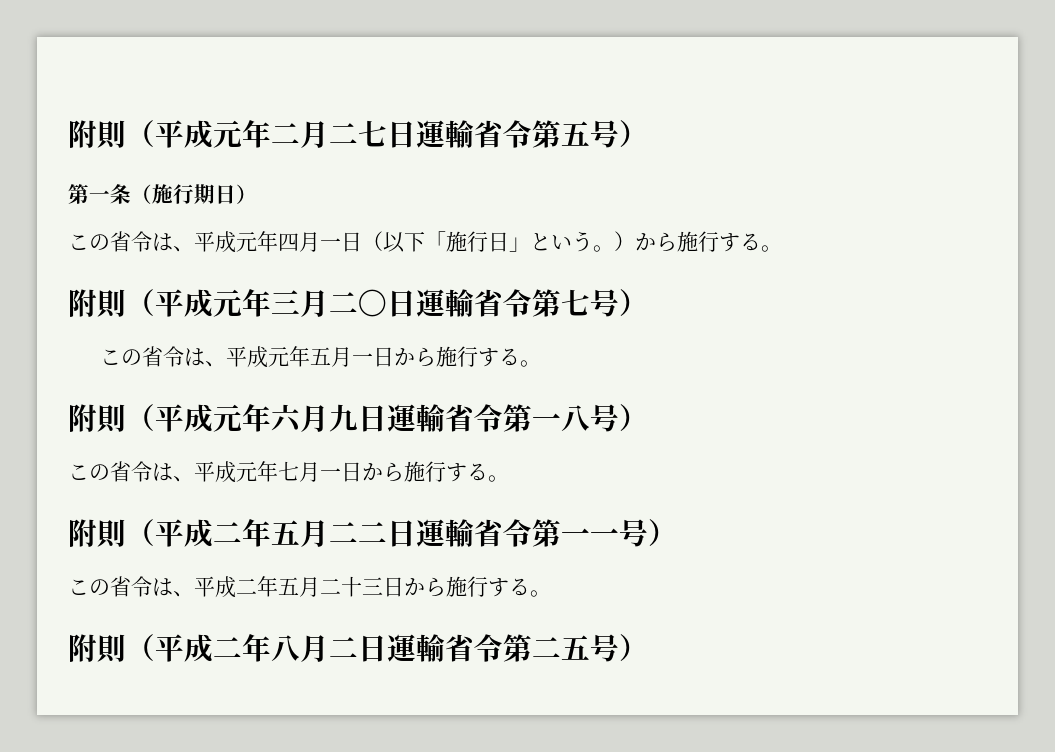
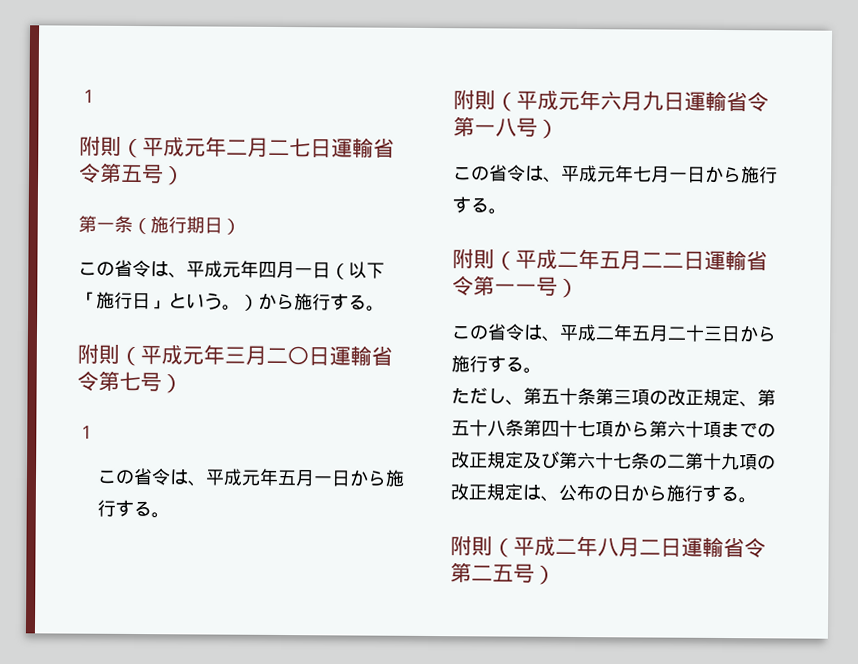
(68, 134) none -> [79,89,98,103] １ //
(648, 302) none -> [77,425,96,439] // １
(551, 593) none -> [451,387,776,408] [451,419,776,438] [451,450,776,471] [450,483,757,504] // ただし、第五十条第三項の改正規定、第五十八条第四十七項から第六十項までの改正規定及び第六十七条の二第十九項の改正規定は、公布の日から施行する。

